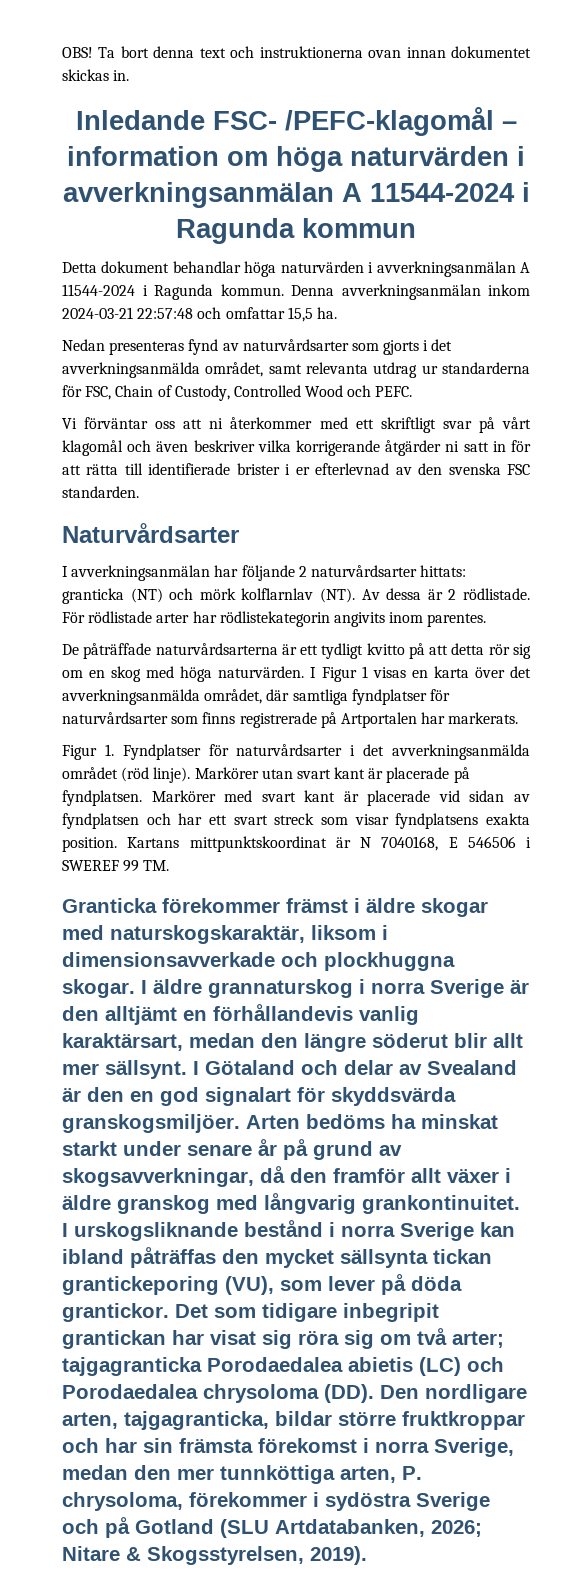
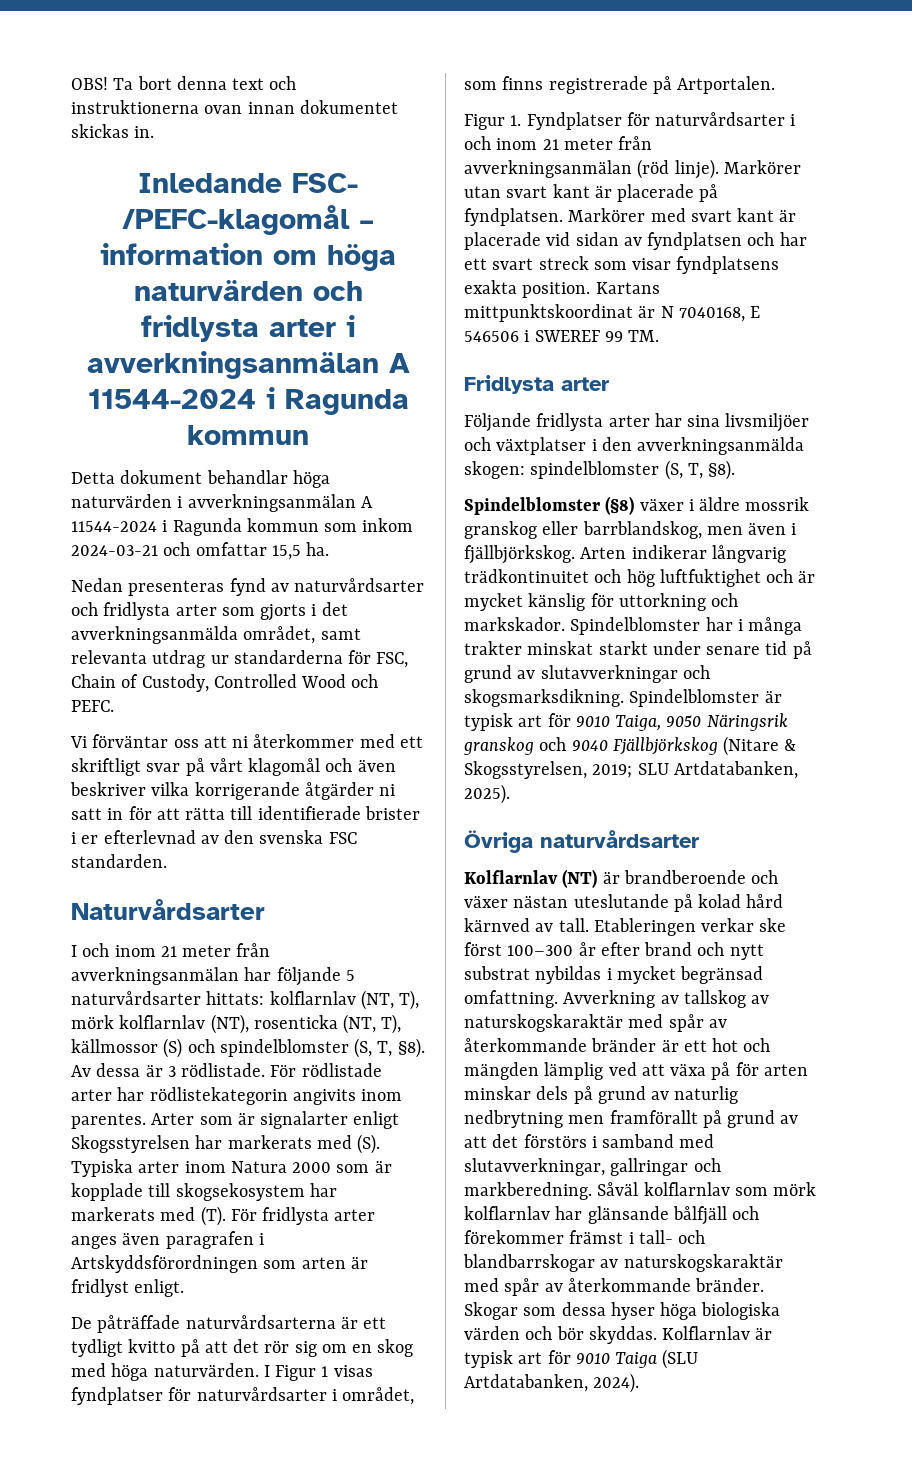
(509, 156) none -> [312,281,363,301] [141,315,336,342] och fridlysta arter
[220,284,481,300] kommun. Denna avverkningsanmälan -> [246,518,358,532] kommun som
[137,308,194,319] 22:57:48 -> (158, 550) none
(349, 345) none -> [71,602,217,620] och fridlysta arter
(68, 571) none -> [82,943,271,957] och inom 21 meter från
[298,566,307,577] 2 -> [345,970,355,981] 5
[62,588,355,604] granticka (NT) och mörk kolflarnlav (NT). -> [269,990,420,1010] [71,1014,402,1034] [71,1038,425,1058] kolflarnlav (NT, T), mörk kolflarnlav (NT), rosenticka (NT, T), källmossor (S) och spindelblomster (S, T, §8).
[448,589,457,600] 2 -> [167,1066,176,1077] 3
(487, 620) none -> [151,1111,400,1129] [71,1134,381,1154] [71,1159,392,1177] [71,1183,337,1201] [71,1206,376,1226] [71,1231,264,1249] [71,1255,368,1273] [71,1279,185,1297] Arter som är signalarter enligt Skogsstyrelsen har markerats med (S). Typiska arter inom Natura 2000 som är kopplade till skogsekosystem har markerats med (T). För fridlysta arter anges även paragrafen i Artskyddsförordningen som arten är fridlyst enligt.
[451,643,485,655] detta -> [233,1339,260,1353] det
[411,666,532,678] [62,689,348,705] en karta över det avverkningsanmälda området, där samtliga -> (373, 1371) none
(168, 718) none -> [331,1387,415,1405] i området,
[340,712,519,728] Artportalen har markerats. -> [677,76,776,94] Artportalen.
[363,744,530,760] [62,767,118,779] det avverkningsanmälda området -> [464,136,653,150] [464,160,632,178] och inom 21 meter från avverkningsanmälan
[62,898,488,917] [62,925,388,944] [62,952,455,971] [62,979,529,998] [62,1004,419,1025] [62,1033,523,1052] [62,1060,517,1079] [62,1087,456,1106] [62,1114,416,1133] Granticka förekommer främst i äldre skogar med naturskogskaraktär, liksom i dimensionsavverkade och plockhuggna skogar. I äldre grannaturskog i norra Sverige är den alltjämt en förhållandevis vanlig karaktärsart, medan den längre söderut blir allt mer sällsynt. I Götaland och delar av Svealand är den en god signalart för skyddsvärda granskogsmiljöer. Arten bedöms ha -> [464,375,609,394] [464,413,810,432] [464,437,805,455] [464,460,736,480] [464,496,810,515] [464,521,797,539] [464,545,786,564] [464,569,816,587] [464,593,739,611] [464,617,803,635] [464,641,522,655] Fridlysta arter // Följande fridlysta arter har sina livsmiljöer och växtplatser i den avverkningsanmälda skogen: spindelblomster (S, T, §8). // Spindelblomster (§8) växer i äldre mossrik granskog eller barrblandskog, men även i fjällbjörkskog. Arten indikerar långvarig trädkontinuitet och hög luftfuktighet och är mycket känslig för uttorkning och markskador. Spindelblomster har i många trakter
[258,1139,402,1160] [62,1166,511,1187] [62,1193,520,1214] [62,1220,515,1241] [62,1247,492,1268] [62,1274,462,1295] [62,1303,439,1322] [62,1328,504,1349] [62,1357,504,1376] [62,1384,527,1403] [62,1411,525,1430] [62,1438,514,1457] [62,1465,422,1484] [62,1492,490,1511] [62,1517,482,1538] [62,1546,367,1565] år på grund av skogsavverkningar, då den framför allt växer i äldre granskog med långvarig grankontinuitet. I urskogsliknande bestånd i norra Sverige kan ibland påträffas den mycket sällsynta tickan grantickeporing (VU), som lever på döda grantickor. Det som tidigare inbegripit grantickan har visat sig röra sig om två arter; tajgagranticka Porodaedalea abietis (LC) och Porodaedalea chrysoloma (DD). Den nordligare arten, tajgagranticka, bildar större fruktkroppar och har sin främsta förekomst i norra Sverige, medan den mer tunnköttiga arten, P. chrysoloma, förekommer i sydöstra Sverige och på Gotland (SLU Artdatabanken, 2026; Nitare & Skogsstyrelsen, 2019). -> [765,641,812,659] [464,665,710,683] [464,689,782,707] [464,713,788,731] [463,736,797,756] [464,761,798,779] [464,784,510,804] [464,830,699,853] [464,869,779,888] [464,894,784,912] [464,918,787,936] [464,942,764,960] [464,966,764,984] [464,990,770,1008] [464,1014,727,1032] [464,1038,771,1052] [464,1062,808,1080] [464,1086,739,1104] [464,1110,799,1128] [464,1134,715,1148] [464,1158,721,1176] [464,1182,817,1200] [464,1206,760,1225] [464,1230,706,1244] [463,1254,783,1272] [464,1278,765,1296] [464,1302,781,1320] [464,1326,773,1344] [464,1349,699,1369] [464,1373,640,1393] tid på grund av slutavverkningar och skogsmarksdikning. Spindelblomster är typisk art för 9010 Taiga, 9050 Näringsrik granskog och 9040 Fjällbjörkskog (Nitare & Skogsstyrelsen, 2019; SLU Artdatabanken, 2025). // Övriga naturvårdsarter // Kolflarnlav (NT) är brandberoende och växer nästan uteslutande på kolad hård kärnved av tall. Etableringen verkar ske först 100–300 år efter brand och nytt substrat nybildas i mycket begränsad omfattning. Avverkning av tallskog av naturskogskaraktär med spår av återkommande bränder är ett hot och mängden lämplig ved att växa på för arten minskar dels på grund av naturlig nedbrytning men framförallt på grund av att det förstörs i samband med slutavverkningar, gallringar och markberedning. Såväl kolflarnlav som mörk kolflarnlav har glänsande bålfjäll och förekommer främst i tall- och blandbarrskogar av naturskogskaraktär med spår av återkommande bränder. Skogar som dessa hyser höga biologiska värden och bör skyddas. Kolflarnlav är typisk art för 9010 Taiga (SLU Artdatabanken, 2024).

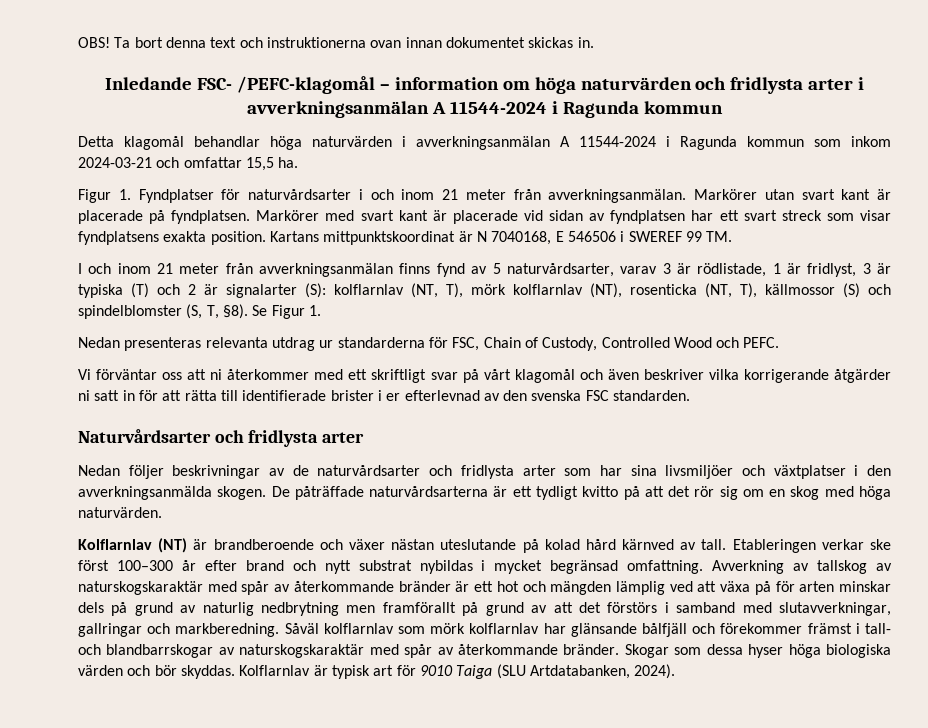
[120,470,203,484] dokument -> [124,136,184,150] klagomål
[71,578,425,596] [71,602,348,621] [71,626,361,644] Nedan presenteras fynd av naturvårdsarter och fridlysta arter som gjorts i det avverkningsanmälda området, samt -> [78,189,891,203] [78,210,891,224] [78,231,733,245] [78,263,892,277] [78,283,891,298] [78,304,321,319] [78,337,202,351] Figur 1. Fyndplatser för naturvårdsarter i och inom 21 meter från avverkningsanmälan. Markörer utan svart kant är placerade på fyndplatsen. Markörer med svart kant är placerade vid sidan av fyndplatsen har ett svart streck som visar fyndplatsens exakta position. Kartans mittpunktskoordinat är N 7040168, E 546506 i SWEREF 99 TM. // I och inom 21 meter från avverkningsanmälan finns fynd av 5 naturvårdsarter, varav 3 är rödlistade, 1 är fridlyst, 3 är typiska (T) och 2 är signalarter (S): kolflarnlav (NT, T), mörk kolflarnlav (NT), rosenticka (NT, T), källmossor (S) och spindelblomster (S, T, §8). Se Figur 1. // Nedan presenteras
[71,943,271,957] [71,967,355,986] [71,990,420,1010] [71,1014,402,1034] [71,1038,425,1058] [71,1063,382,1077] [71,1087,403,1105] [71,1111,400,1129] [71,1134,381,1154] [71,1159,392,1177] [71,1183,337,1201] [71,1206,376,1226] [71,1231,264,1249] [71,1255,368,1273] [71,1279,185,1297] // I och inom 21 meter från avverkningsanmälan har följande 5 naturvårdsarter hittats: kolflarnlav (NT, T), mörk kolflarnlav (NT), rosenticka (NT, T), källmossor (S) och spindelblomster (S, T, §8). Av dessa är 3 rödlistade. För rödlistade arter har rödlistekategorin angivits inom parentes. Arter som är signalarter enligt Skogsstyrelsen har markerats med (S). Typiska arter inom Natura 2000 som är kopplade till skogsekosystem har markerats med (T). För fridlysta arter anges även paragrafen i Artskyddsförordningen som arten är fridlyst enligt. // -> [214,430,365,447] [78,465,891,479] [78,486,267,500] och fridlysta arter // Nedan följer beskrivningar av de naturvårdsarter och fridlysta arter som har sina livsmiljöer och växtplatser i den avverkningsanmälda skogen.
[263,1365,373,1381] [71,1387,415,1405] [464,76,776,94] [464,112,796,130] [464,136,653,150] [464,159,801,179] [464,184,719,202] [464,208,797,226] [464,232,807,250] [464,256,780,274] [464,280,660,298] [464,304,761,322] [464,330,660,342] [464,375,609,394] [464,413,810,432] [464,437,805,455] [464,460,736,480] [464,496,810,515] [464,521,797,539] [464,545,786,564] [464,569,816,587] [464,593,739,611] [464,617,803,635] [464,641,812,659] [464,665,710,683] [464,689,782,707] [464,713,788,731] [463,736,797,756] [464,761,798,779] [464,784,510,804] [464,830,699,853] I Figur 1 visas fyndplatser för naturvårdsarter i området, som finns registrerade på Artportalen. // Figur 1. Fyndplatser för naturvårdsarter i och inom 21 meter från avverkningsanmälan (röd linje). Markörer utan svart kant är placerade på fyndplatsen. Markörer med svart kant är placerade vid sidan av fyndplatsen och har ett svart streck som visar fyndplatsens exakta position. Kartans mittpunktskoordinat är N 7040168, E 546506 i SWEREF 99 TM. // Fridlysta arter // Följande fridlysta arter har sina livsmiljöer och växtplatser i den avverkningsanmälda skogen: spindelblomster (S, T, §8). // Spindelblomster (§8) växer i äldre mossrik granskog eller barrblandskog, men även i fjällbjörkskog. Arten indikerar långvarig trädkontinuitet och hög luftfuktighet och är mycket känslig för uttorkning och markskador. Spindelblomster har i många trakter minskat starkt under senare tid på grund av slutavverkningar och skogsmarksdikning. Spindelblomster är typisk art för 9010 Taiga, 9050 Näringsrik granskog och 9040 Fjällbjörkskog (Nitare & Skogsstyrelsen, 2019; SLU Artdatabanken, 2025). // Övriga naturvårdsarter -> (162, 512) none

